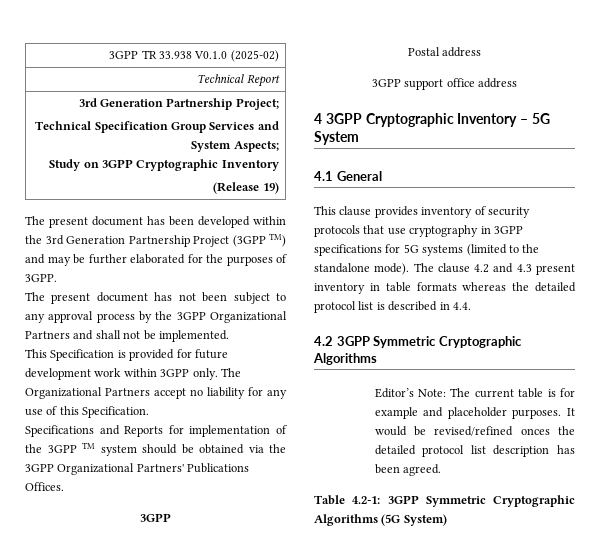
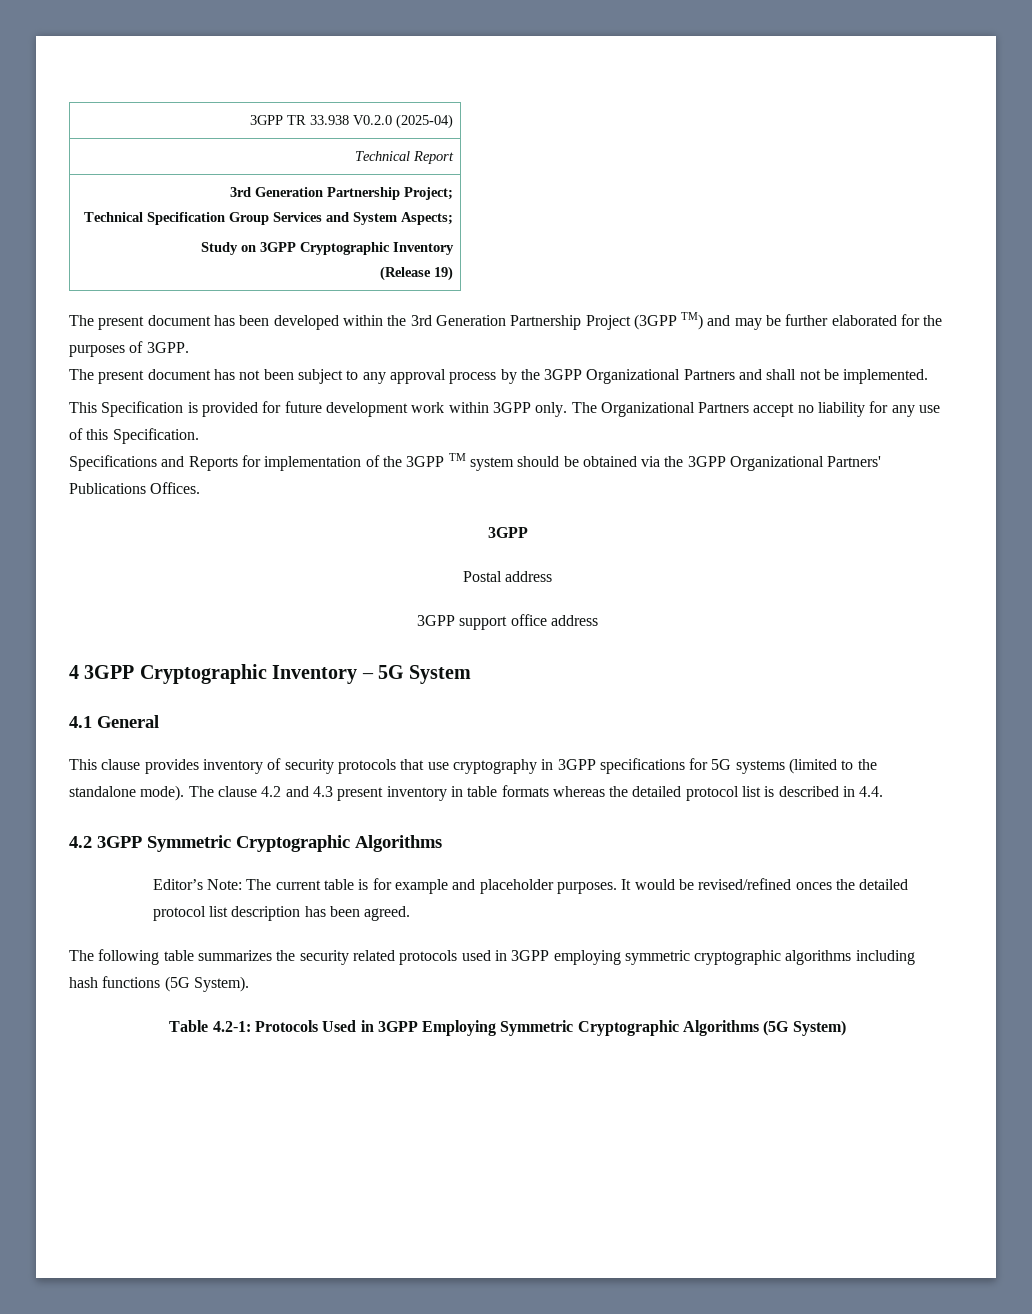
[194,50,279,62] V0.1.0 (2025-02) -> [353,114,454,129] V0.2.0 (2025-04)
[314,495,419,505] Table 4.2-1: 3GPP -> [69,949,915,965] [69,976,249,992] [169,1020,497,1036] The following table summarizes the security related protocols used in 3GPP employing symmetric cryptographic algorithms including hash functions (5G System). // Table 4.2-1: Protocols Used in 3GPP Employing

